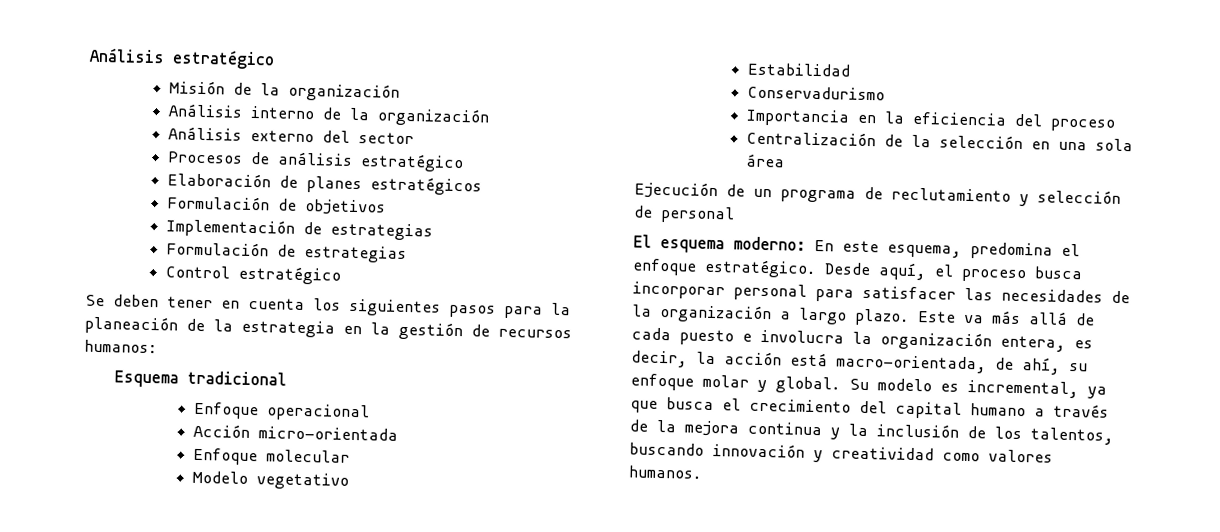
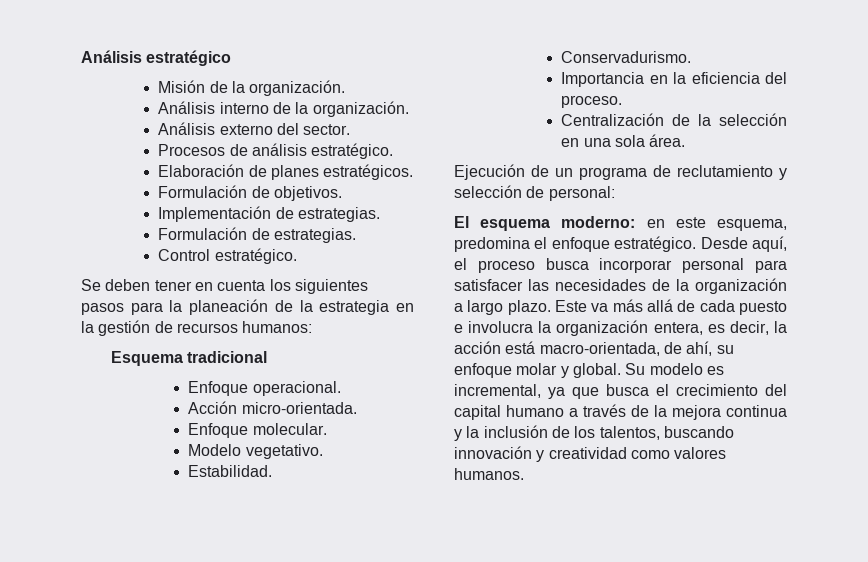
[288,82,401,102] organización -> [249,80,346,96] organización.
[377,107,491,127] organización -> [312,101,409,117] organización.
[358,132,415,145] sector -> [303,124,351,135] sector.
[360,153,465,173] estratégico -> [311,143,394,159] estratégico.
[370,176,483,196] [167,195,387,216] estratégicos // Formulación de objetivos -> [323,164,414,180] [158,185,343,201] estratégicos. // Formulación de objetivos.
[330,222,434,241] [166,241,408,264] estrategias // Formulación de estrategias -> [298,207,381,222] [158,227,357,243] estrategias. // Formulación de estrategias.
[238,265,342,285] estratégico -> [214,248,297,264] estratégico.
[266,403,371,422] operacional -> [252,381,341,396] operacional.
[258,426,399,441] [193,447,351,466] micro-orientada // Enfoque molecular -> [241,402,357,414] [188,423,327,438] micro-orientada. // Enfoque molecular.
[256,472,350,490] [747,62,851,77] [747,85,886,101] vegetativo // Estabilidad // Conservadurismo -> [245,444,323,459] [188,465,273,477] [561,51,692,63] vegetativo. // Estabilidad. // Conservadurismo.
[1050,118,1116,132] proceso -> [561,95,623,108] proceso.
[745,153,786,168] área -> [649,134,686,147] área.
[660,205,735,224] personal -> [548,186,615,201] personal:
[814,239,834,252] En -> [646,219,665,228] en

